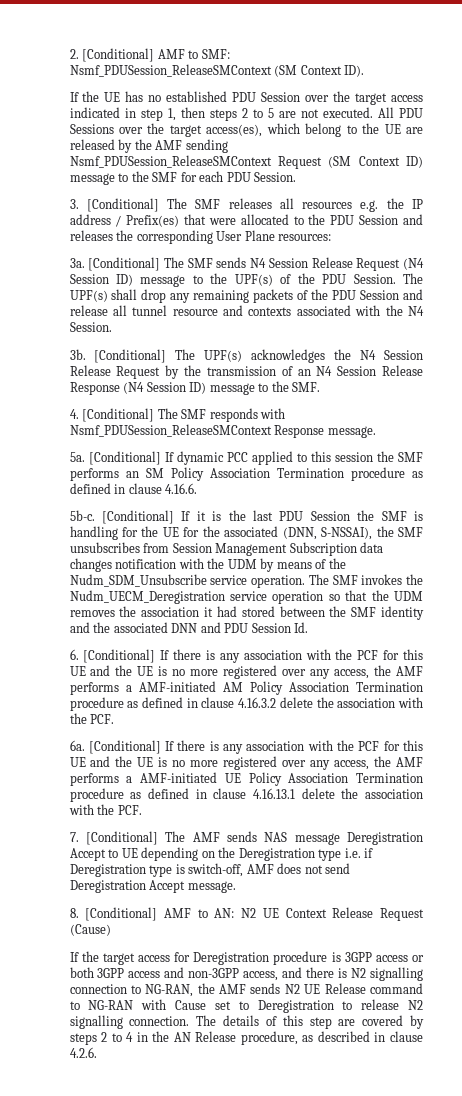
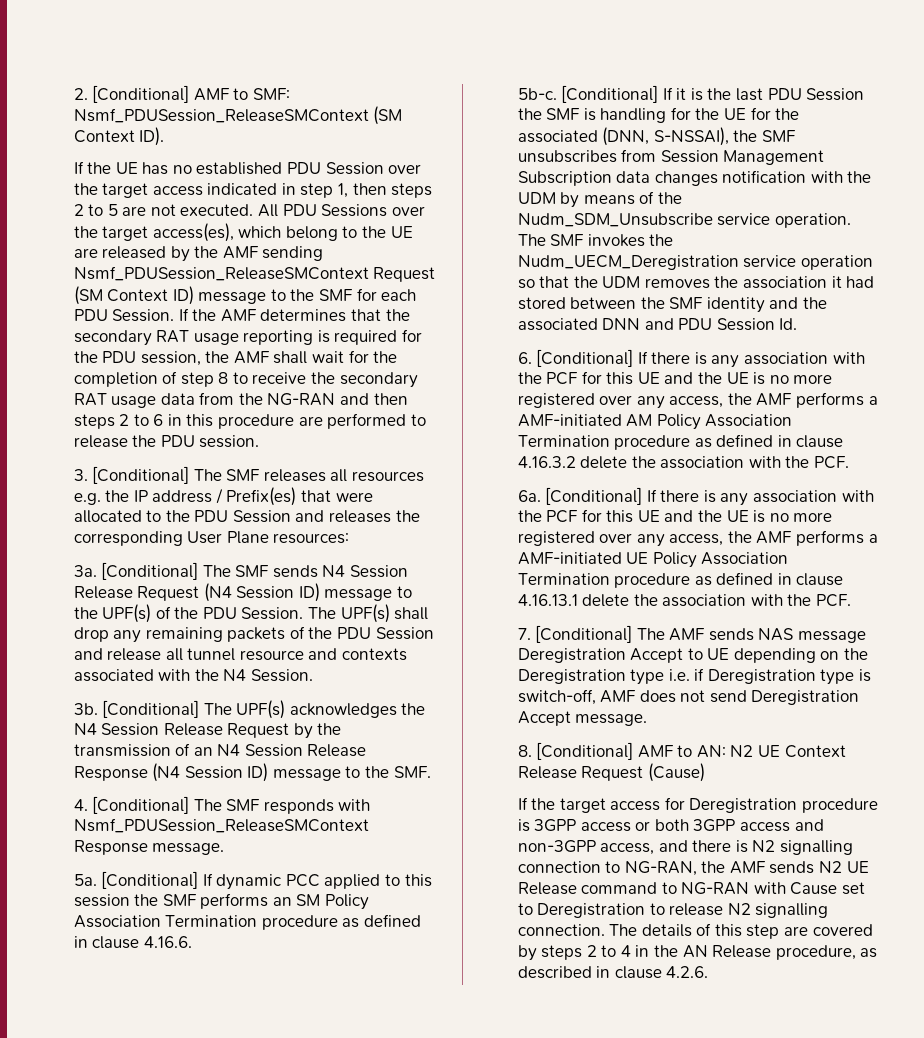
(297, 177) none -> [178,308,410,322] [73,329,423,346] [73,350,398,366] [73,371,418,388] [73,392,408,408] [73,413,426,429] [73,435,260,448] If the AMF determines that the secondary RAT usage reporting is required for the PDU session, the AMF shall wait for the completion of step 8 to receive the secondary RAT usage data from the NG-RAN and then steps 2 to 6 in this procedure are performed to release the PDU session.

